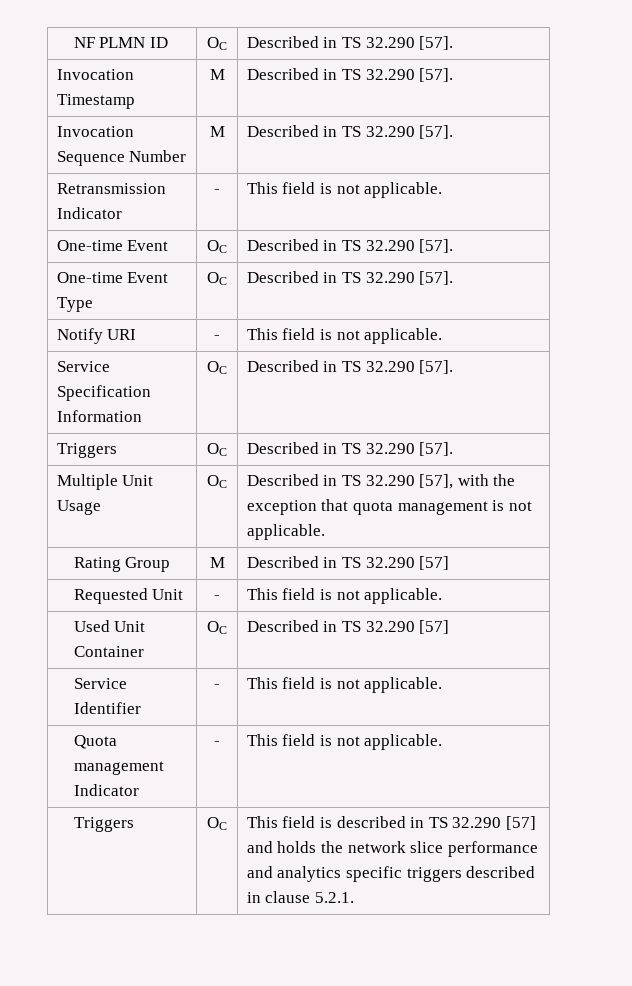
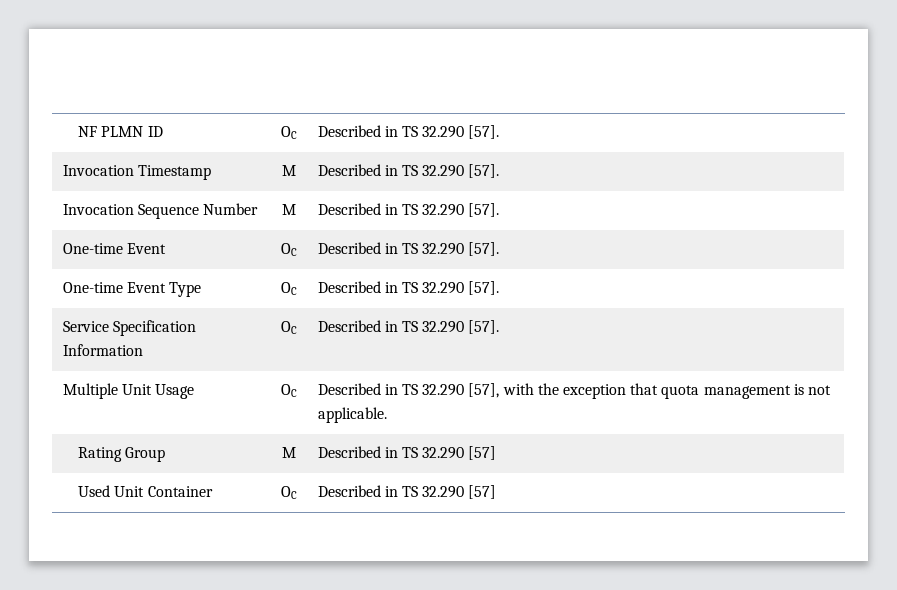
[56,183,166,194] [56,207,122,219] [214,189,220,194] [246,182,443,198] // Retransmission Indicator | - | This field is not applicable. -> (500, 210) none
[56,328,137,344] [214,335,220,340] [246,328,443,344] // Notify URI | - | This field is not applicable. -> (500, 288) none
[56,443,117,458] [207,443,227,456] [246,442,454,456] // Triggers | OC | Described in TS 32.290 [57]. -> (500, 327) none
[73,588,184,604] [214,595,220,600] [246,588,443,604] // Requested Unit | - | This field is not applicable. -> (497, 453) none
[73,678,127,689] [73,702,141,714] [214,684,220,689] [246,677,443,693] [73,735,117,749] [73,761,164,775] [73,784,139,796] [214,741,220,746] [246,734,443,750] [73,817,134,832] [207,817,227,830] [246,816,536,830] [246,841,538,857] [246,866,536,882] [246,891,354,903] // Service Identifier | - | This field is not applicable. // Quota management Indicator | - | This field is not applicable. // Triggers | OC | This field is described in TS 32.290 [57] and holds the network slice performance and analytics specific triggers described in clause 5.2.1. -> (497, 492) none

